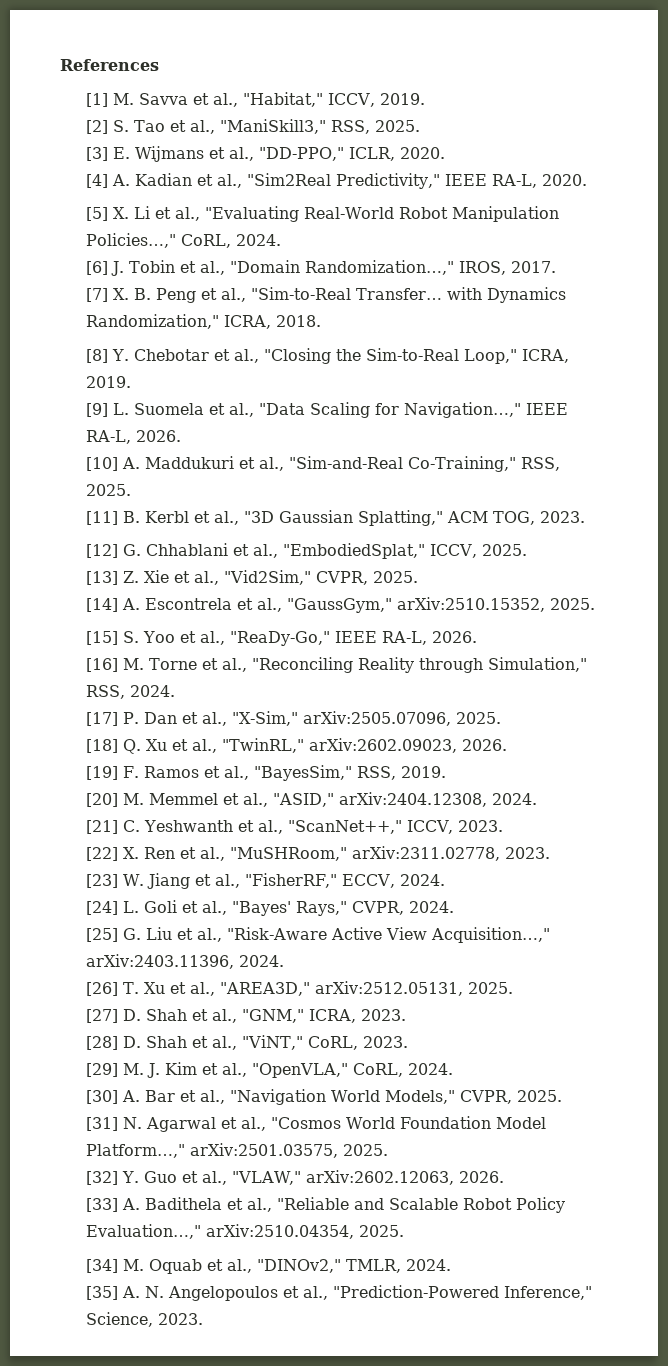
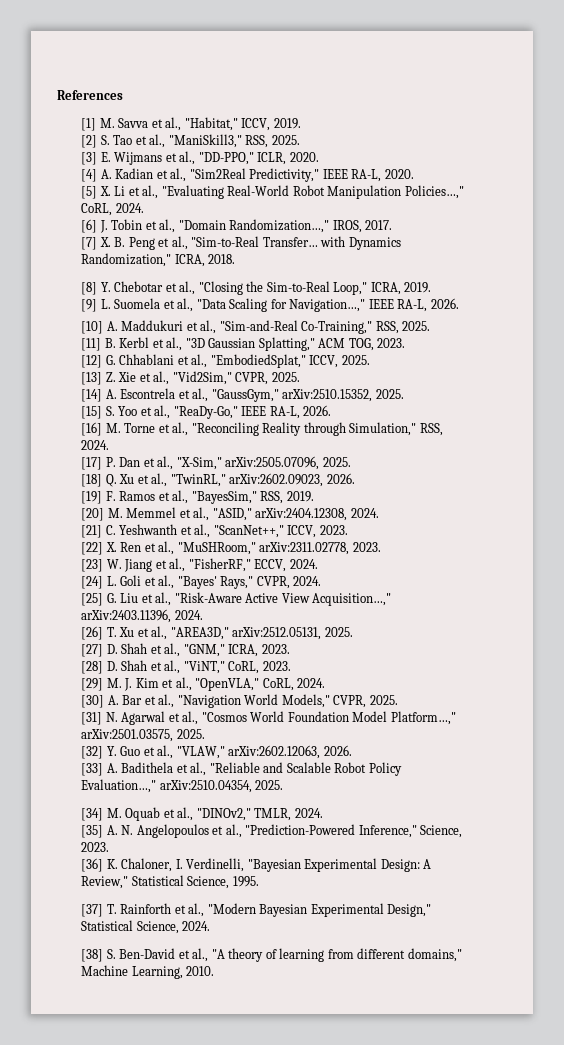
(203, 1319) none -> [81,858,432,872] [81,875,259,889] [81,903,432,917] [81,920,211,934] [81,948,462,962] [81,965,215,979] // [36] K. Chaloner, I. Verdinelli, "Bayesian Experimental Design: A Review," Statistical Science, 1995. // [37] T. Rainforth et al., "Modern Bayesian Experimental Design," Statistical Science, 2024. // [38] S. Ben-David et al., "A theory of learning from different domains," Machine Learning, 2010.

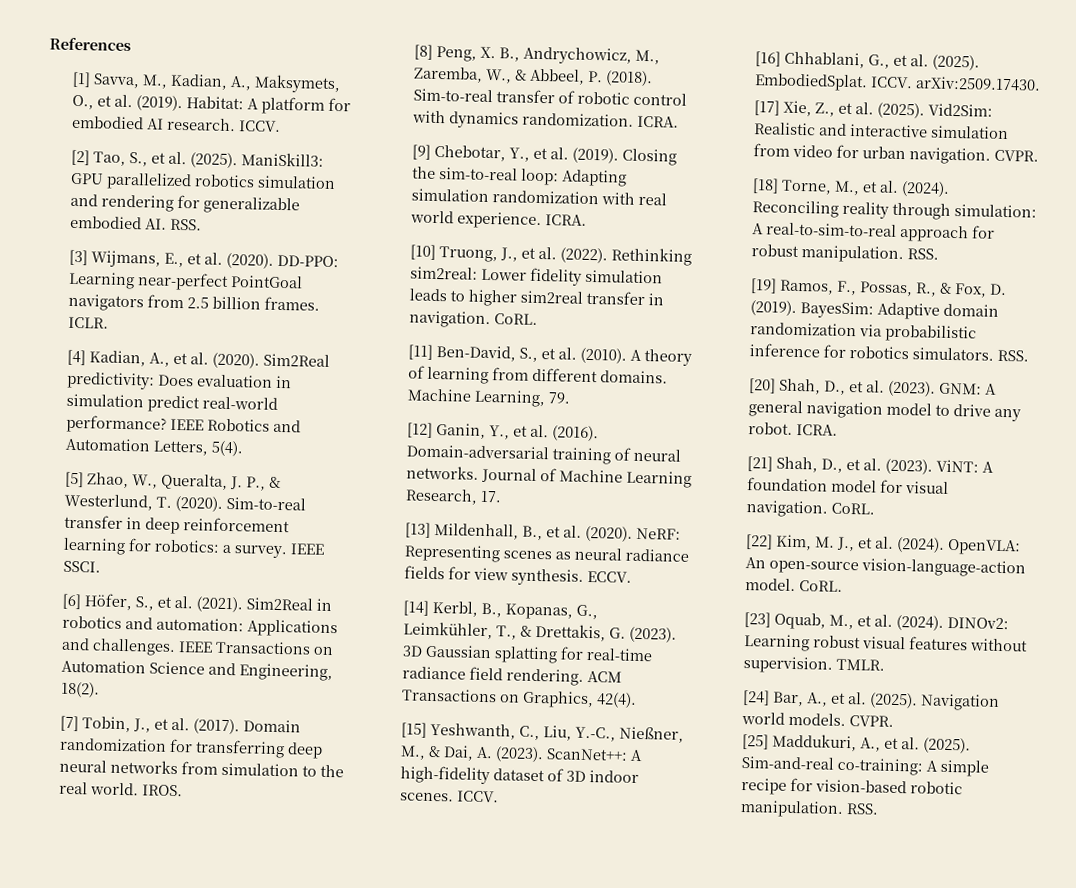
[99,117,301,131] [81,134,300,148] [81,151,319,165] [81,168,414,182] [81,185,464,199] [81,203,144,216] [81,219,393,233] [81,236,401,250] [81,253,236,267] [81,281,432,295] [81,298,459,312] [81,320,431,334] [81,337,406,351] [81,354,370,368] [81,371,300,385] [81,388,404,402] [81,405,332,419] [81,422,443,436] [81,440,110,450] [81,456,351,470] [81,473,355,487] [81,490,314,504] [81,507,379,521] [81,524,348,538] [81,541,381,555] [81,558,318,572] [81,575,322,589] [81,592,392,606] [81,609,203,623] [81,626,353,640] [81,643,290,657] [81,660,291,674] [81,677,326,691] [81,694,398,708] [81,711,456,725] [81,729,205,742] [81,745,352,759] [81,762,402,776] [81,779,284,793] [81,807,323,821] [81,824,463,838] [81,842,110,852] [81,858,432,872] [81,875,259,889] [81,903,432,917] [81,920,211,934] [81,948,225,962] M. Savva et al., "Habitat," ICCV, 2019. // [2] S. Tao et al., "ManiSkill3," RSS, 2025. // [3] E. Wijmans et al., "DD-PPO," ICLR, 2020. // [4] A. Kadian et al., "Sim2Real Predictivity," IEEE RA-L, 2020. // [5] X. Li et al., "Evaluating Real-World Robot Manipulation Policies…," CoRL, 2024. // [6] J. Tobin et al., "Domain Randomization…," IROS, 2017. // [7] X. B. Peng et al., "Sim-to-Real Transfer… with Dynamics Randomization," ICRA, 2018. // [8] Y. Chebotar et al., "Closing the Sim-to-Real Loop," ICRA, 2019. // [9] L. Suomela et al., "Data Scaling for Navigation…," IEEE RA-L, 2026. // [10] A. Maddukuri et al., "Sim-and-Real Co-Training," RSS, 2025. // [11] B. Kerbl et al., "3D Gaussian Splatting," ACM TOG, 2023. // [12] G. Chhablani et al., "EmbodiedSplat," ICCV, 2025. // [13] Z. Xie et al., "Vid2Sim," CVPR, 2025. // [14] A. Escontrela et al., "GaussGym," arXiv:2510.15352, 2025. // [15] S. Yoo et al., "ReaDy-Go," IEEE RA-L, 2026. // [16] M. Torne et al., "Reconciling Reality through Simulation," RSS, 2024. // [17] P. Dan et al., "X-Sim," arXiv:2505.07096, 2025. // [18] Q. Xu et al., "TwinRL," arXiv:2602.09023, 2026. // [19] F. Ramos et al., "BayesSim," RSS, 2019. // [20] M. Memmel et al., "ASID," arXiv:2404.12308, 2024. // [21] C. Yeshwanth et al., "ScanNet++," ICCV, 2023. // [22] X. Ren et al., "MuSHRoom," arXiv:2311.02778, 2023. // [23] W. Jiang et al., "FisherRF," ECCV, 2024. // [24] L. Goli et al., "Bayes' Rays," CVPR, 2024. // [25] G. Liu et al., "Risk-Aware Active View Acquisition…," arXiv:2403.11396, 2024. // [26] T. Xu et al., "AREA3D," arXiv:2512.05131, 2025. // [27] D. Shah et al., "GNM," ICRA, 2023. // [28] D. Shah et al., "ViNT," CoRL, 2023. // [29] M. J. Kim et al., "OpenVLA," CoRL, 2024. // [30] A. Bar et al., "Navigation World Models," CVPR, 2025. // [31] N. Agarwal et al., "Cosmos World Foundation Model Platform…," arXiv:2501.03575, 2025. // [32] Y. Guo et al., "VLAW," arXiv:2602.12063, 2026. // [33] A. Badithela et al., "Reliable and Scalable Robot Policy Evaluation…," arXiv:2510.04354, 2025. // [34] M. Oquab et al., "DINOv2," TMLR, 2024. // [35] A. N. Angelopoulos et al., "Prediction-Powered Inference," Science, 2023. // [36] K. Chaloner, I. Verdinelli, "Bayesian Experimental Design: A Review," Statistical Science, 1995. // [37] T. Rainforth et al., "Modern Bayesian Experimental Design," Statistical Science, 2024. // [38] S. Ben-David et al., "A -> [93,73,342,94] [72,94,352,115] [72,115,282,132] [71,149,325,169] [70,172,337,191] [70,193,301,215] [70,215,203,231] [69,249,340,269] [68,271,304,291] [68,293,321,312] [68,316,110,329] [67,349,331,369] [66,371,293,390] [66,393,279,413] [66,414,302,434] [65,437,244,457] [65,471,282,491] [64,493,307,512] [64,514,291,535] [63,537,326,559] [63,560,102,573] [62,593,333,613] [62,615,339,638] [61,637,335,657] [61,659,334,682] [61,681,101,698] [60,715,302,735] [59,737,324,759] [59,759,345,778] [59,781,184,797] [414,44,661,65] [413,66,654,87] [413,88,688,106] [412,110,680,129] [412,144,678,166] [412,166,628,187] [411,188,668,206] [410,210,588,230] [410,244,693,266] [410,266,664,286] [409,288,665,307] [409,310,539,329] [408,344,643,364] Savva, M., Kadian, A., Maksymets, O., et al. (2019). Habitat: A platform for embodied AI research. ICCV. // [2] Tao, S., et al. (2025). ManiSkill3: GPU parallelized robotics simulation and rendering for generalizable embodied AI. RSS. // [3] Wijmans, E., et al. (2020). DD-PPO: Learning near-perfect PointGoal navigators from 2.5 billion frames. ICLR. // [4] Kadian, A., et al. (2020). Sim2Real predictivity: Does evaluation in simulation predict real-world performance? IEEE Robotics and Automation Letters, 5(4). // [5] Zhao, W., Queralta, J. P., & Westerlund, T. (2020). Sim-to-real transfer in deep reinforcement learning for robotics: a survey. IEEE SSCI. // [6] Höfer, S., et al. (2021). Sim2Real in robotics and automation: Applications and challenges. IEEE Transactions on Automation Science and Engineering, 18(2). // [7] Tobin, J., et al. (2017). Domain randomization for transferring deep neural networks from simulation to the real world. IROS. // [8] Peng, X. B., Andrychowicz, M., Zaremba, W., & Abbeel, P. (2018). Sim-to-real transfer of robotic control with dynamics randomization. ICRA. // [9] Chebotar, Y., et al. (2019). Closing the sim-to-real loop: Adapting simulation randomization with real world experience. ICRA. // [10] Truong, J., et al. (2022). Rethinking sim2real: Lower fidelity simulation leads to higher sim2real transfer in navigation. CoRL. // [11] Ben-David, S., et al. (2010). A
[407,948,462,962] domains," -> [600,370,669,384] domains.
[186,966,215,976] 2010. -> [548,392,572,404] [407,422,600,442] [406,444,682,465] [406,465,693,488] [405,488,503,505] [405,522,682,542] [404,544,690,563] [404,565,633,586] [403,600,599,620] [403,621,678,643] [402,644,654,664] [402,666,623,686] [402,688,638,709] [401,722,685,743] [400,745,644,763] [400,765,640,785] [400,790,500,803] [755,51,981,71] [754,73,1042,92] [754,100,994,119] [754,122,1010,140] [753,143,1040,165] [752,178,951,197] [752,200,1038,220] [752,222,996,243] [751,244,940,264] [750,278,1008,298] [750,300,1000,320] [750,322,978,343] [749,343,1030,362] [749,378,998,397] [748,400,1022,422] [748,422,839,436] [747,456,995,475] [747,477,950,494] [746,500,876,518] [746,534,1022,556] [745,557,1027,578] [745,578,844,592] [744,612,1010,631] [744,634,1029,652] [743,656,886,674] [742,690,1001,711] [741,711,895,727] [742,733,972,754] [741,756,990,777] [741,777,964,795] [740,800,880,818] 79. // [12] Ganin, Y., et al. (2016). Domain-adversarial training of neural networks. Journal of Machine Learning Research, 17. // [13] Mildenhall, B., et al. (2020). NeRF: Representing scenes as neural radiance fields for view synthesis. ECCV. // [14] Kerbl, B., Kopanas, G., Leimkühler, T., & Drettakis, G. (2023). 3D Gaussian splatting for real-time radiance field rendering. ACM Transactions on Graphics, 42(4). // [15] Yeshwanth, C., Liu, Y.-C., Nießner, M., & Dai, A. (2023). ScanNet++: A high-fidelity dataset of 3D indoor scenes. ICCV. // [16] Chhablani, G., et al. (2025). EmbodiedSplat. ICCV. arXiv:2509.17430. // [17] Xie, Z., et al. (2025). Vid2Sim: Realistic and interactive simulation from video for urban navigation. CVPR. // [18] Torne, M., et al. (2024). Reconciling reality through simulation: A real-to-sim-to-real approach for robust manipulation. RSS. // [19] Ramos, F., Possas, R., & Fox, D. (2019). BayesSim: Adaptive domain randomization via probabilistic inference for robotics simulators. RSS. // [20] Shah, D., et al. (2023). GNM: A general navigation model to drive any robot. ICRA. // [21] Shah, D., et al. (2023). ViNT: A foundation model for visual navigation. CoRL. // [22] Kim, M. J., et al. (2024). OpenVLA: An open-source vision-language-action model. CoRL. // [23] Oquab, M., et al. (2024). DINOv2: Learning robust visual features without supervision. TMLR. // [24] Bar, A., et al. (2025). Navigation world models. CVPR. // [25] Maddukuri, A., et al. (2025). Sim-and-real co-training: A simple recipe for vision-based robotic manipulation. RSS.

